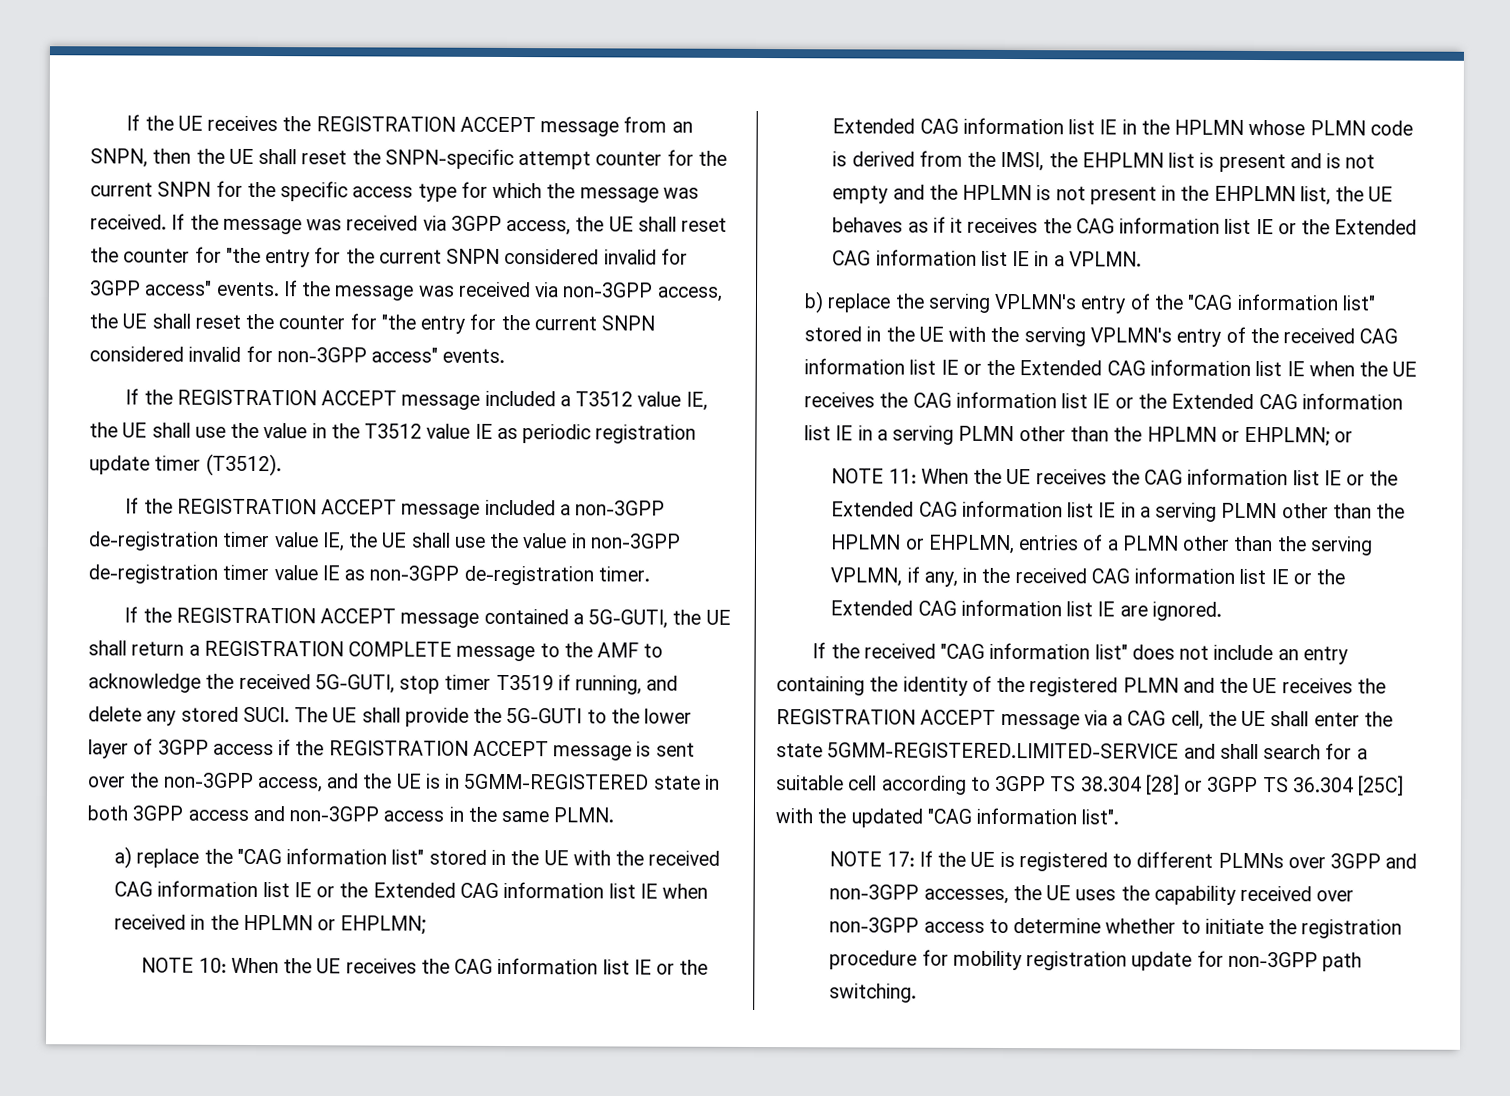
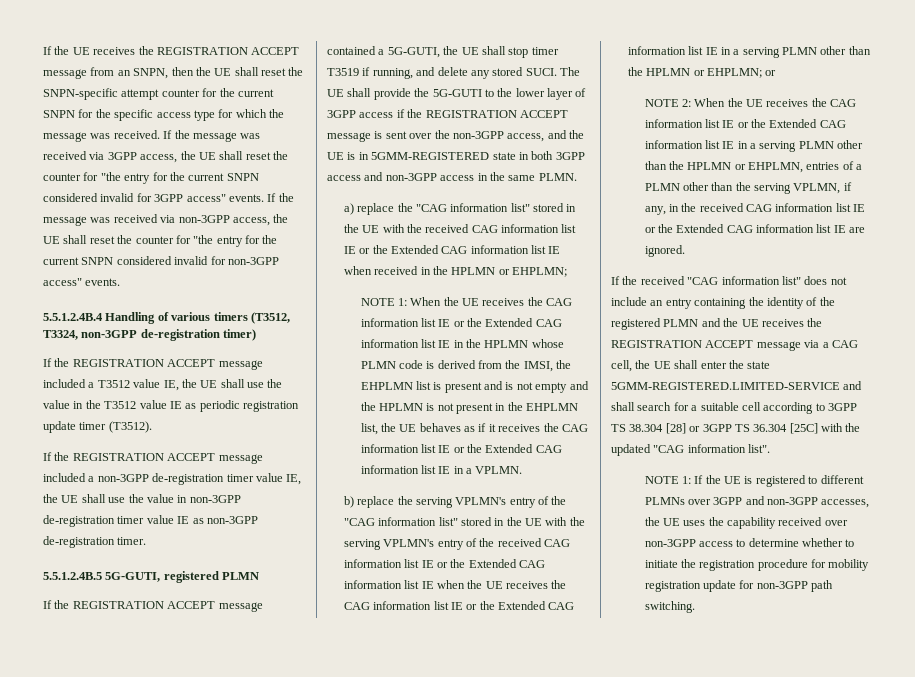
(506, 355) none -> [43,312,290,324] [43,329,257,341] // 5.5.1.2.4B.4 Handling of various timers (T3512, T3324, non-3GPP de-registration timer)
(650, 574) none -> [43,571,260,583] // 5.5.1.2.4B.5 5G-GUTI, registered PLMN
[131,640,664,662] [88,673,395,694] return a REGISTRATION COMPLETE message to the AMF to acknowledge the received 5G-GUTI, -> (506, 50) none
[198,957,227,973] 10: -> [397,298,407,306] 1:
[888,468,917,484] 11: -> [681,99,691,107] 2:
[886,851,915,867] 17: -> [681,476,691,484] 1:

